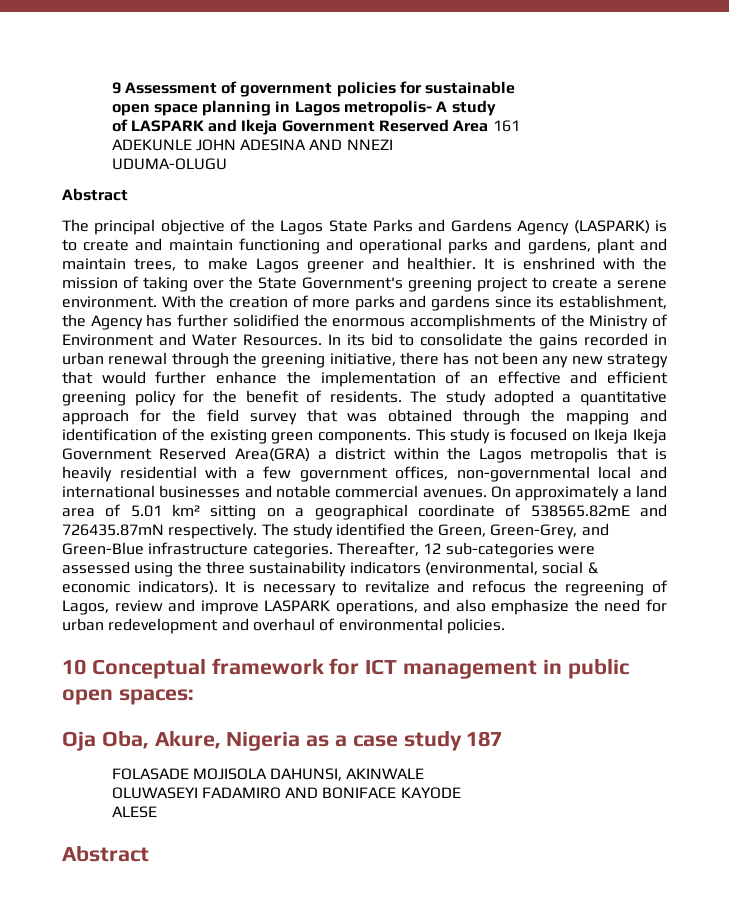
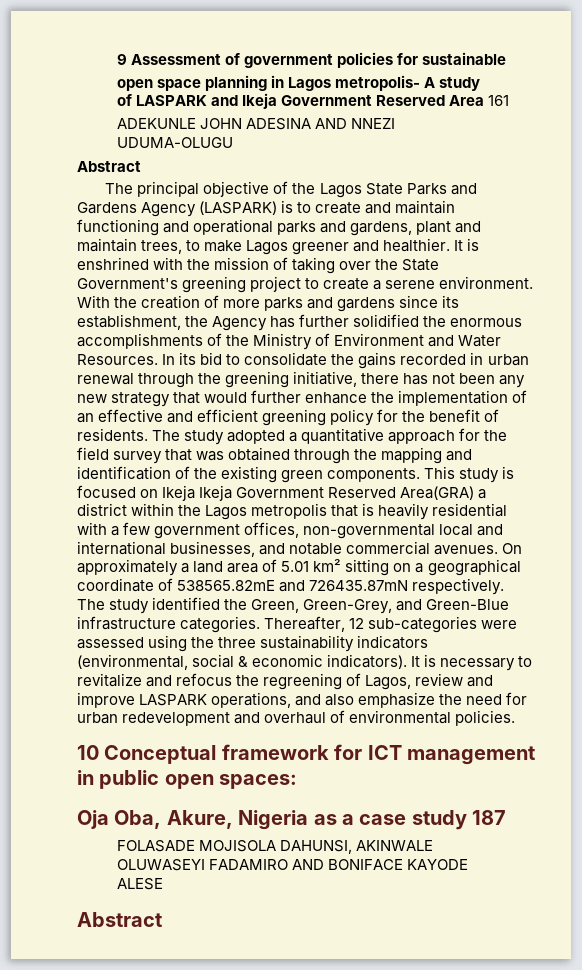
[159,485,241,498] businesses -> [170,541,256,557] businesses,

